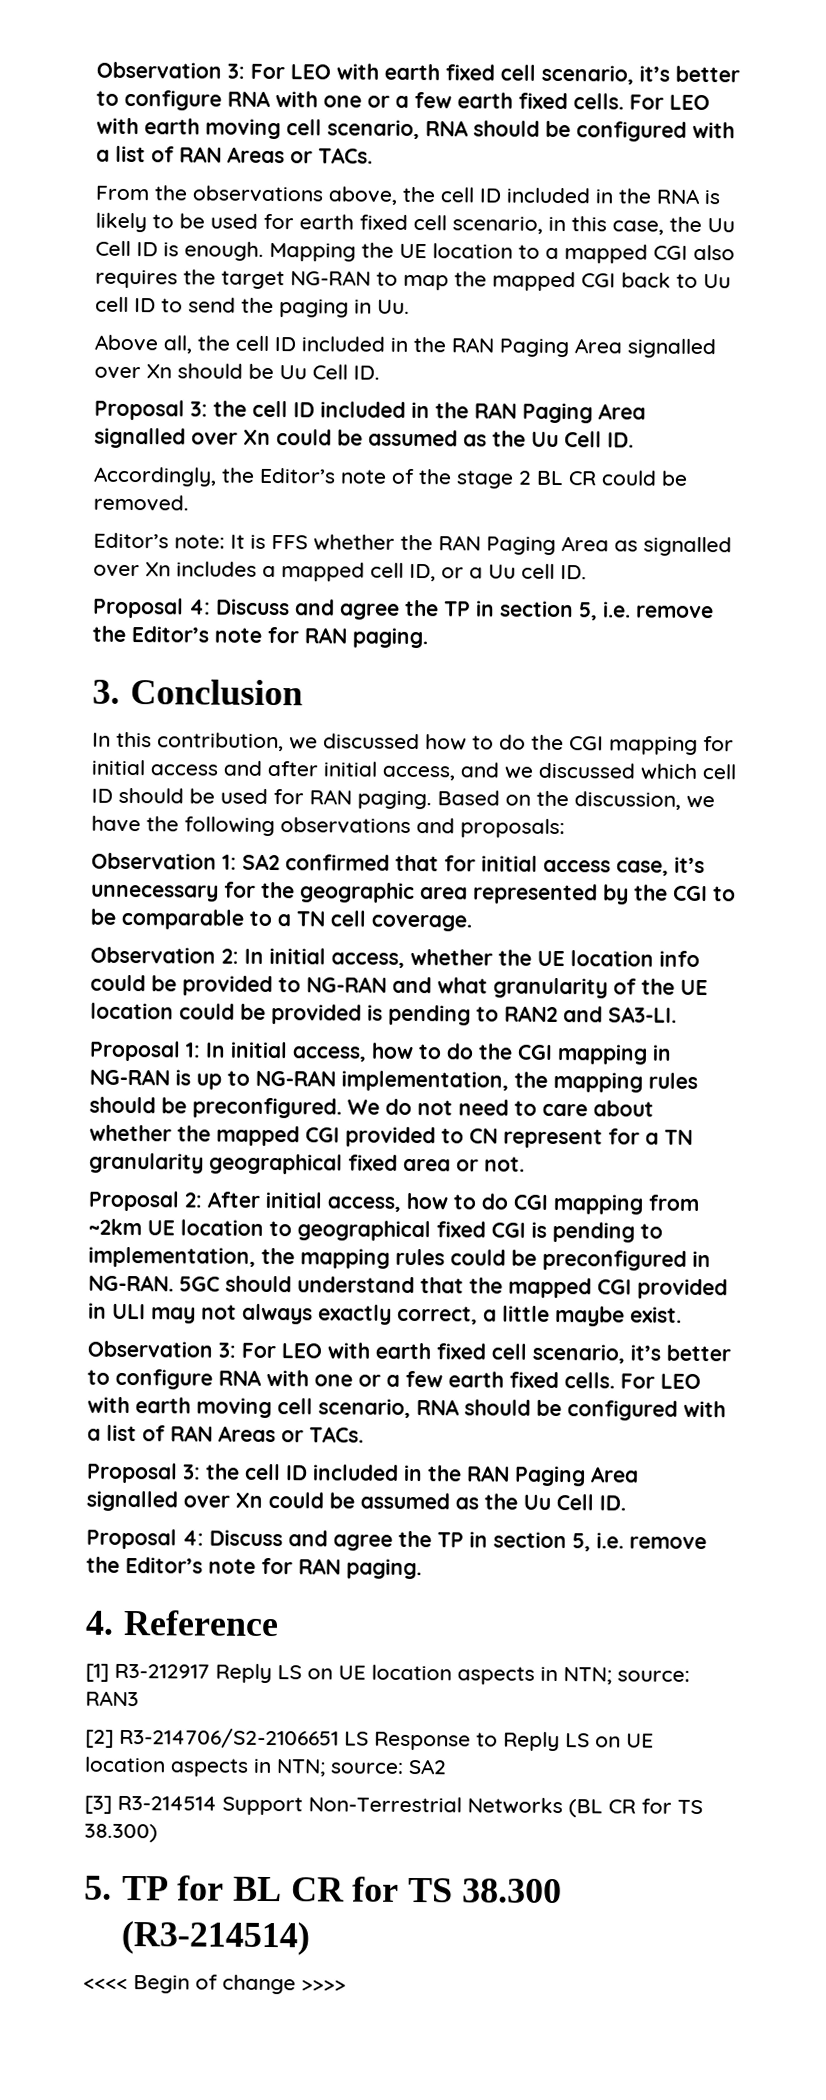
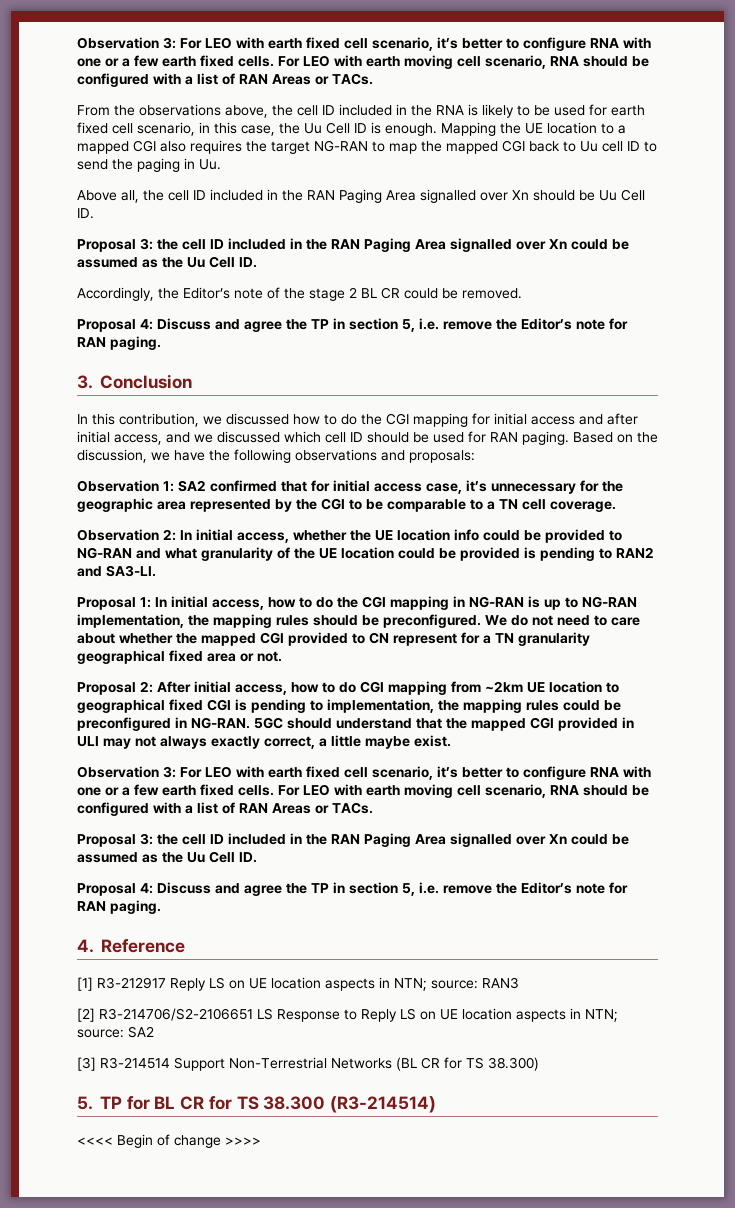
[93,532,732,557] [93,561,587,582] // Editor’s note: It is FFS whether the RAN Paging Area as signalled over Xn includes a mapped cell ID, or a Uu cell ID. -> (522, 293) none

